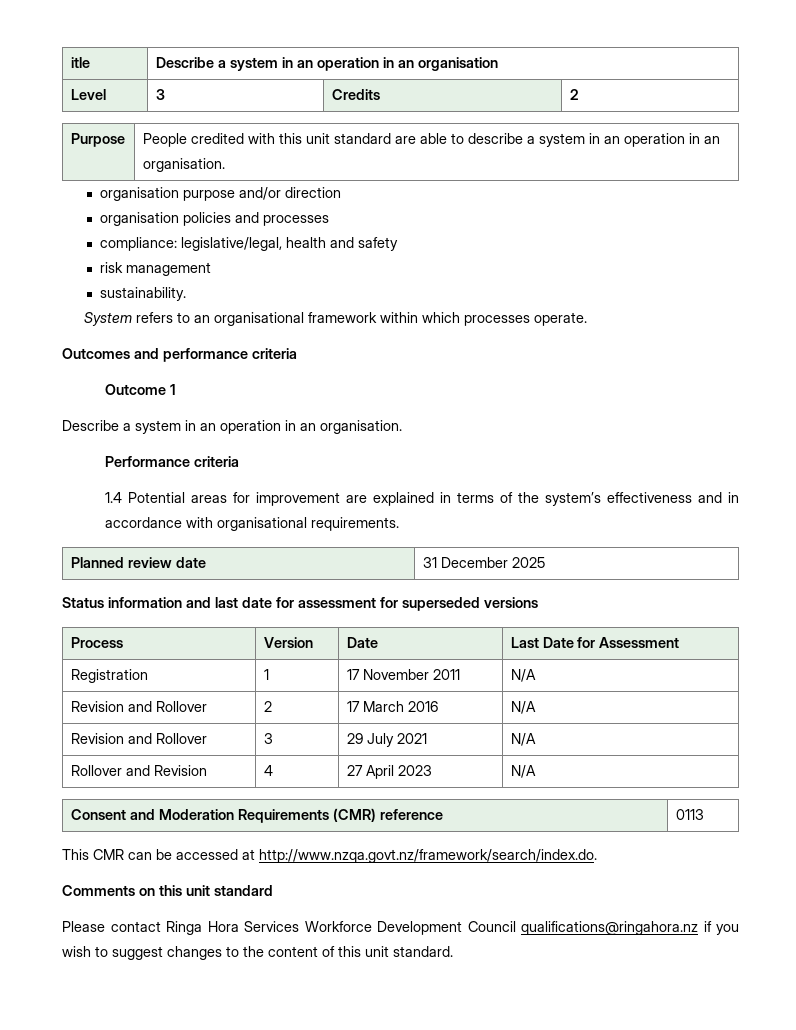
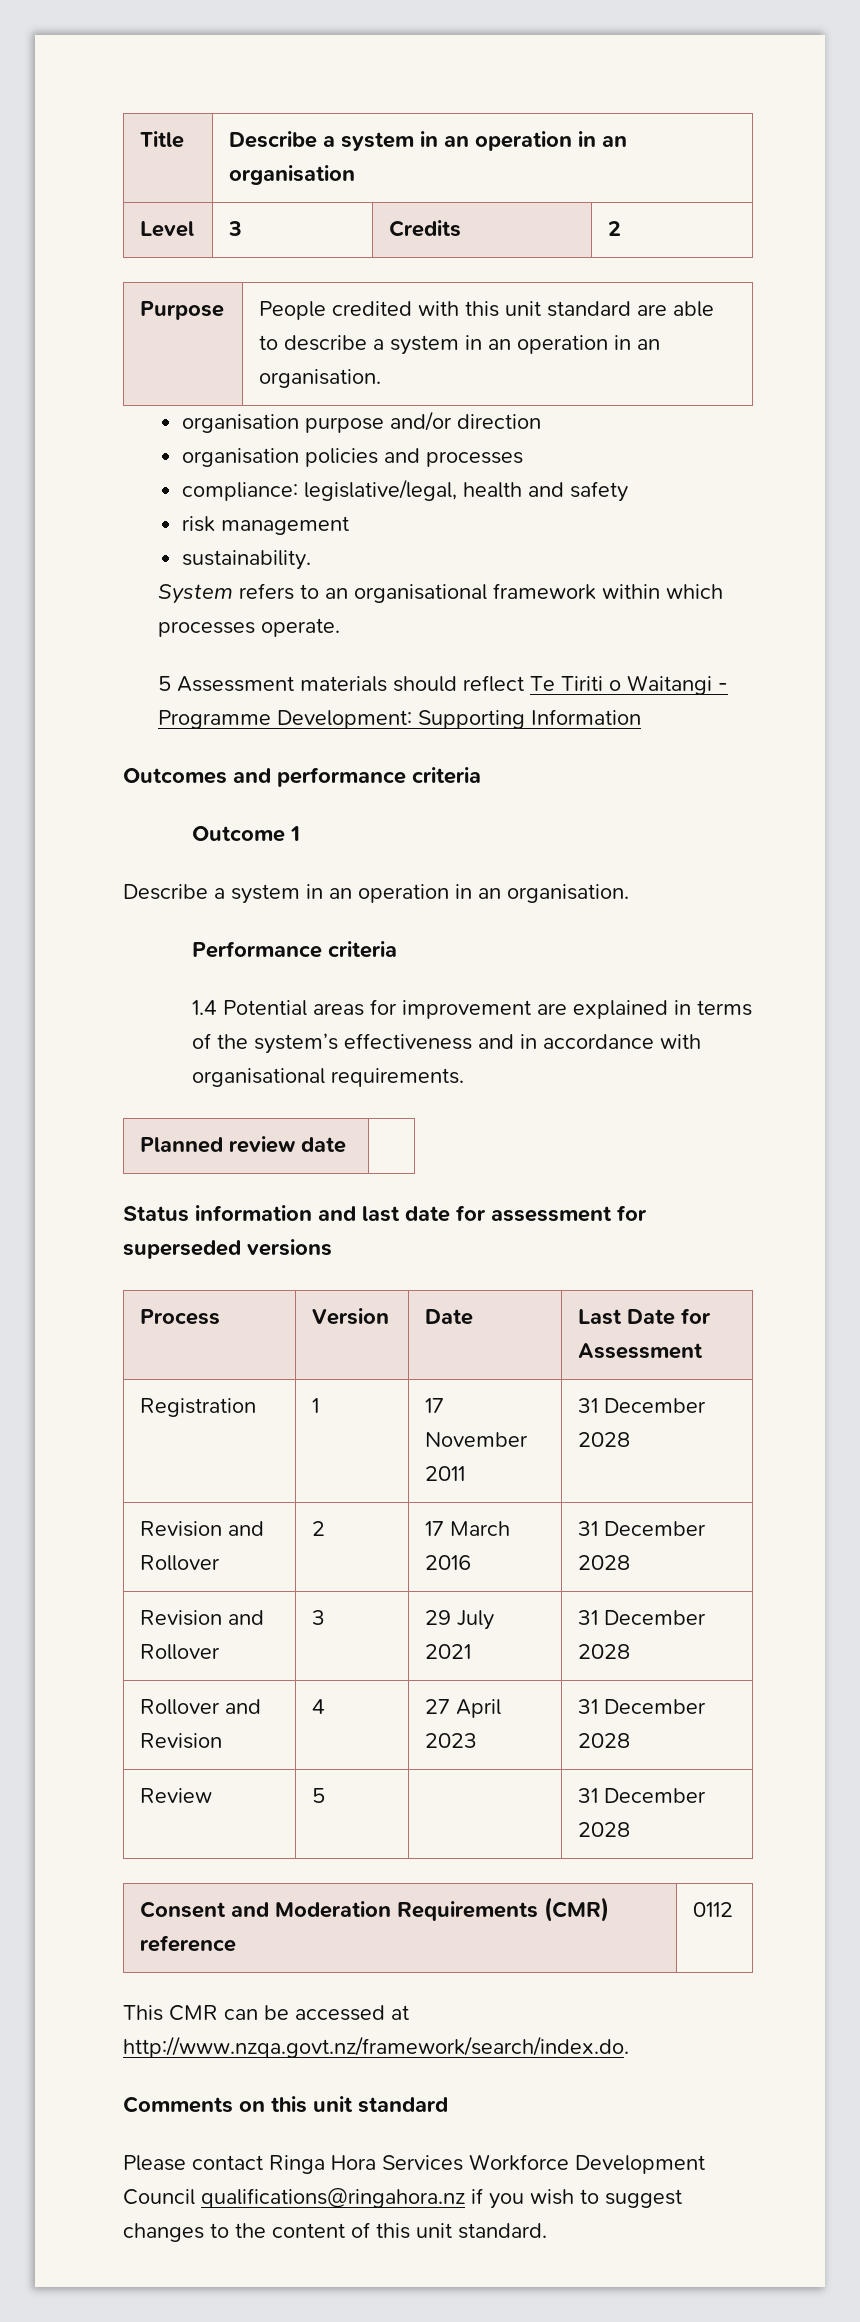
[70,57,90,68] itle -> [140,131,185,148] Title
(587, 319) none -> [157,675,728,695] [157,709,641,729] // 5 Assessment materials should reflect Te Tiriti o Waitangi - Programme Development: Supporting Information
[422,557,545,568] 31 December 2025 -> (347, 1145) none
[510,669,536,682] N/A -> [578,1398,707,1413] [578,1432,631,1447] 31 December 2028
[510,701,536,714] N/A -> [578,1521,707,1536] [578,1555,631,1570] 31 December 2028
[510,733,536,746] N/A -> [578,1610,707,1625] [578,1644,631,1659] 31 December 2028
[510,765,536,778] N/A -> [578,1699,707,1714] [578,1733,631,1748] [140,1788,213,1803] [312,1788,326,1803] [578,1788,707,1803] [578,1822,631,1837] 31 December 2028 // Review | 5 | | 31 December 2028
[675,809,704,820] 0113 -> [693,1902,734,1917] 0112

